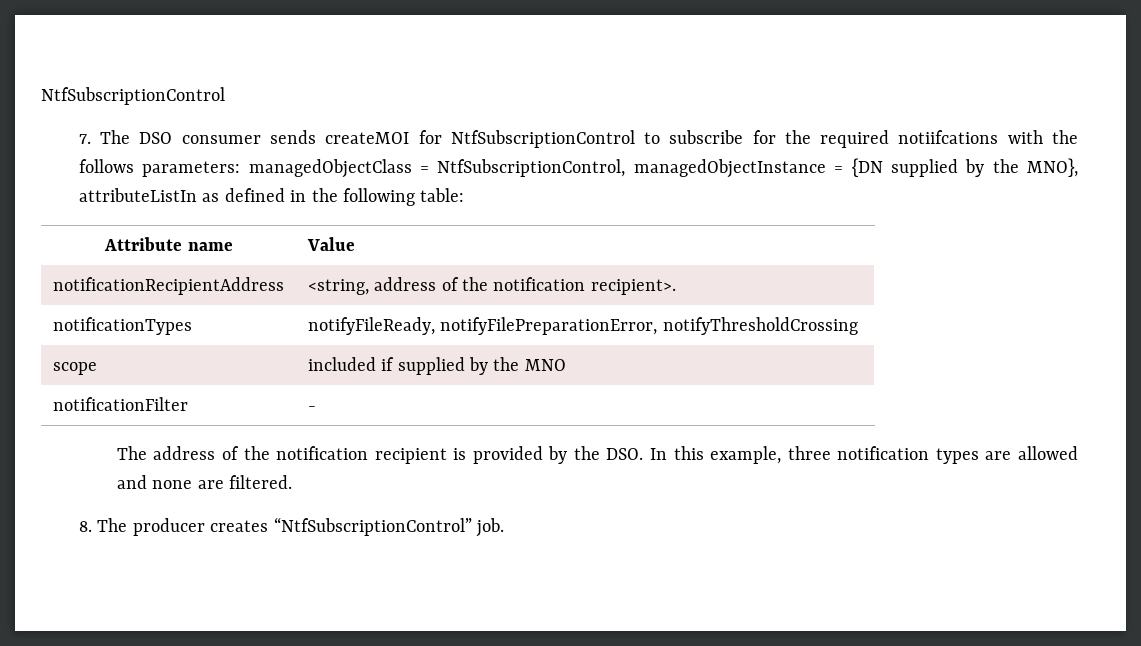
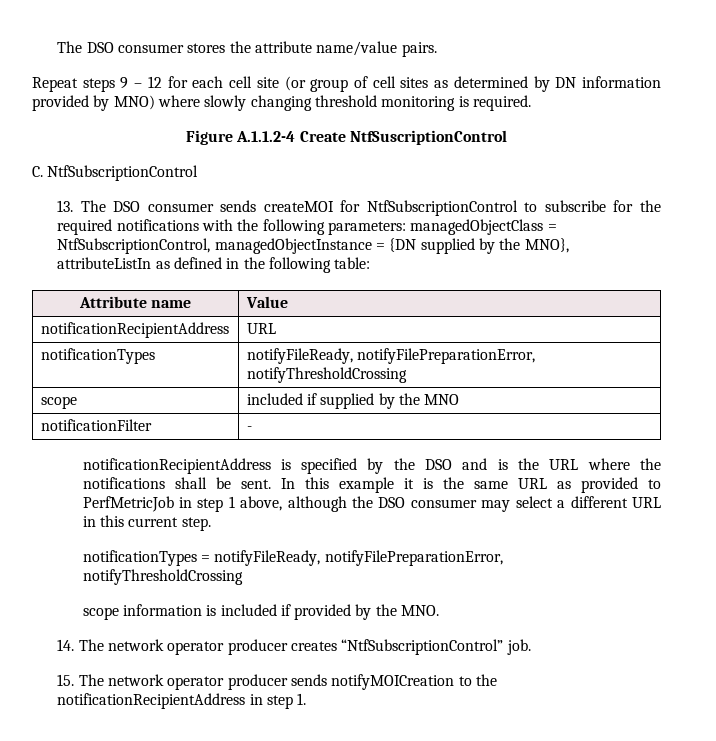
(41, 96) none -> [57,41,437,57] [32,76,661,92] [32,95,531,111] [186,130,507,145] [32,166,43,177] The DSO consumer stores the attribute name/value pairs. // Repeat steps 9 – 12 for each cell site (or group of cell sites as determined by DN information provided by MNO) where slowly changing threshold monitoring is required. // Figure A.1.1.2-4 Create NtfSuscriptionControl // C.
[78,134,91,144] 7. -> [57,200,74,212] 13.
[898,130,999,144] notiifcations -> [116,219,199,231] notifications
[78,159,134,173] follows -> [262,219,325,235] following
[307,277,676,295] <string, address of the notification recipient>. -> [246,323,276,334] URL
[116,446,1078,464] [116,475,293,489] [78,517,504,537] The address of the notification recipient is provided by the DSO. In this example, three notification types are allowed and none are filtered. // 8. The producer creates “NtfSubscriptionControl” job. -> [82,458,661,474] [82,477,661,493] [82,496,661,512] [82,515,211,531] [82,550,503,566] [82,569,243,585] [82,604,440,620] [57,639,531,655] [57,674,497,690] [57,693,307,709] notificationRecipientAddress is specified by the DSO and is the URL where the notifications shall be sent. In this example it is the same URL as provided to PerfMetricJob in step 1 above, although the DSO consumer may select a different URL in this current step. // notificationTypes = notifyFileReady, notifyFilePreparationError, notifyThresholdCrossing // scope information is included if provided by the MNO. // 14. The network operator producer creates “NtfSubscriptionControl” job. // 15. The network operator producer sends notifyMOICreation to the notificationRecipientAddress in step 1.

